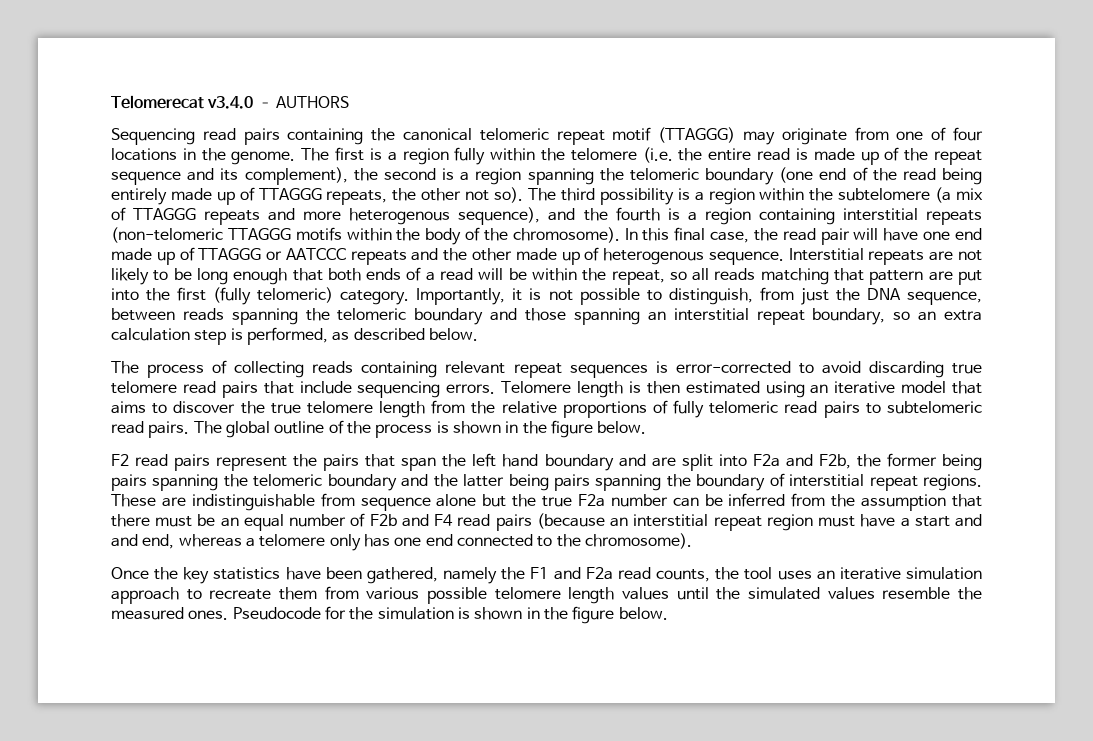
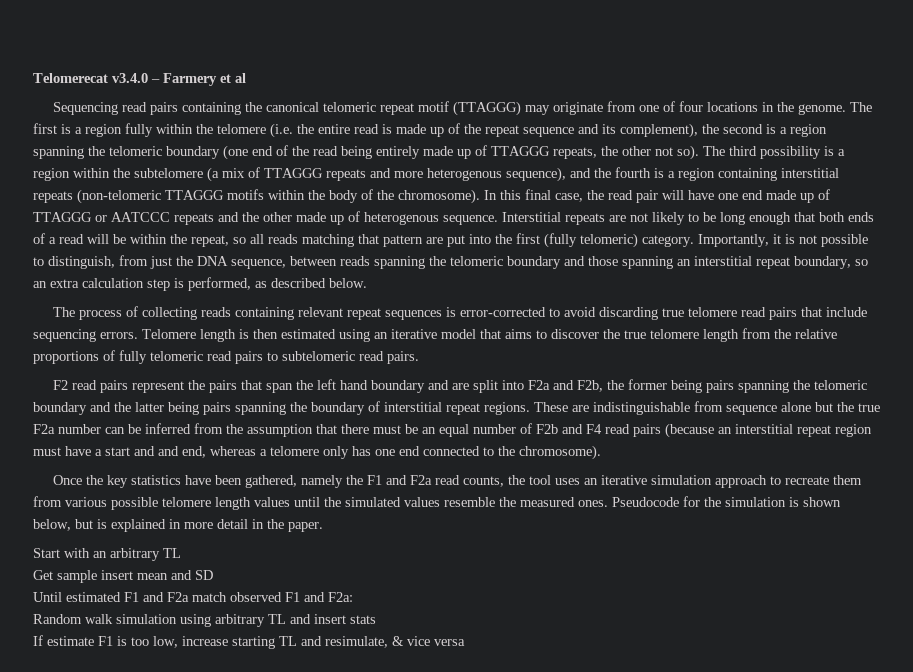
[275,96,349,108] AUTHORS -> [163,73,246,86] Farmery et al
[193,420,647,438] The global outline of the process is shown in the figure below. -> (419, 357) none
[526,606,668,624] in the figure below. -> [33,519,323,532] [33,548,181,561] [33,570,213,583] [33,592,353,602] [33,614,376,627] [33,635,465,649] below, but is explained in more detail in the paper. // Start with an arbitrary TL // Get sample insert mean and SD // Until estimated F1 and F2a match observed F1 and F2a: // Random walk simulation using arbitrary TL and insert stats // If estimate F1 is too low, increase starting TL and resimulate, & vice versa

